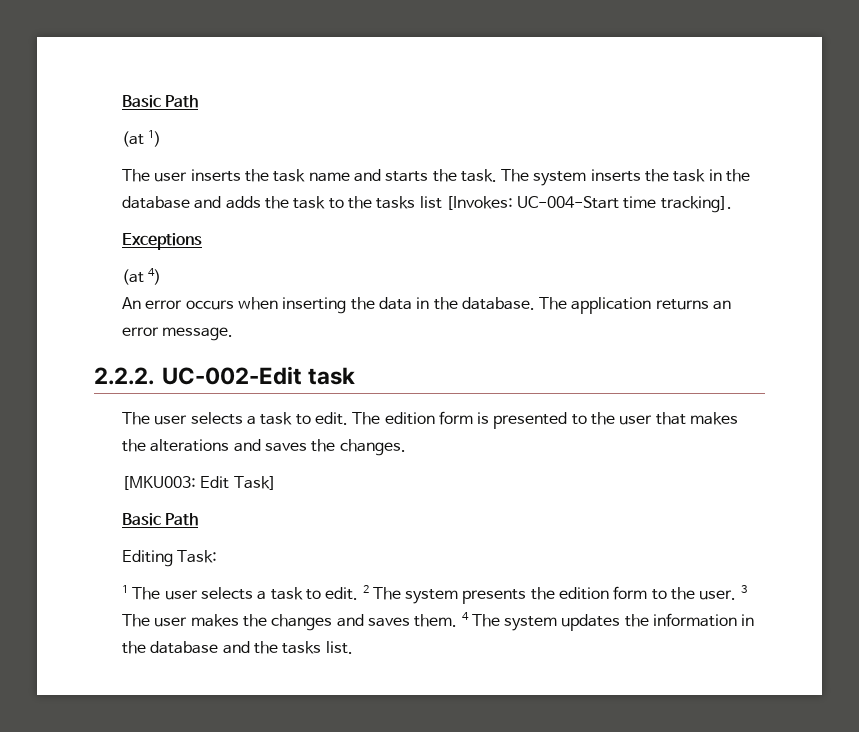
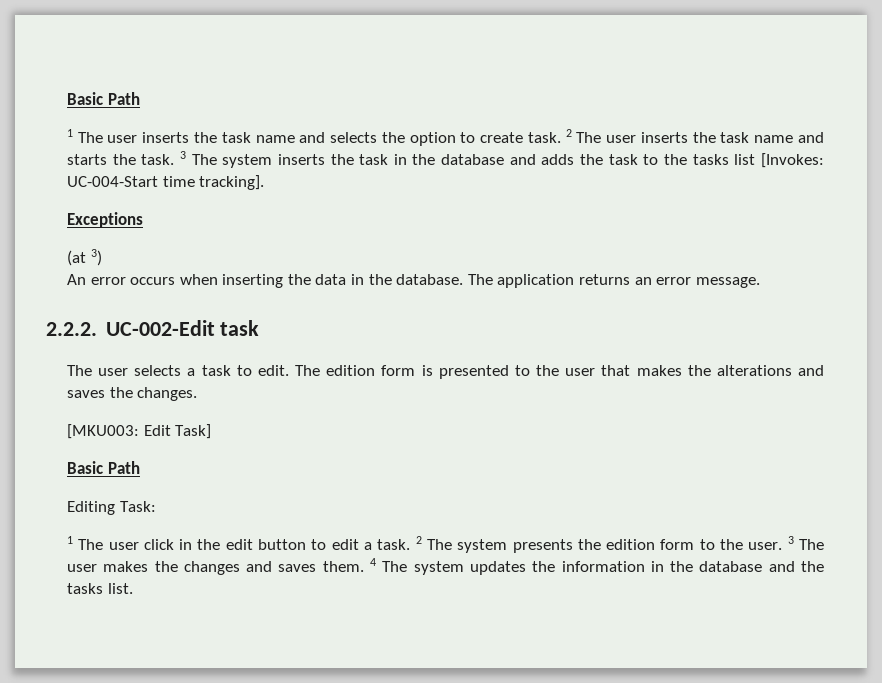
[121,95,199,108] [121,130,162,147] Basic Path // (at 1) // -> [66,92,140,105] [66,129,572,146] Basic Path // 1 The user inserts the task name and selects the option to create task. 2
(497, 175) none -> [179,151,186,159] 3
[148,268,162,285] 4) -> [90,249,102,266] 3)
[200,587,359,600] selects a task to edit. -> [143,539,411,550] click in the edit button to edit a task.

